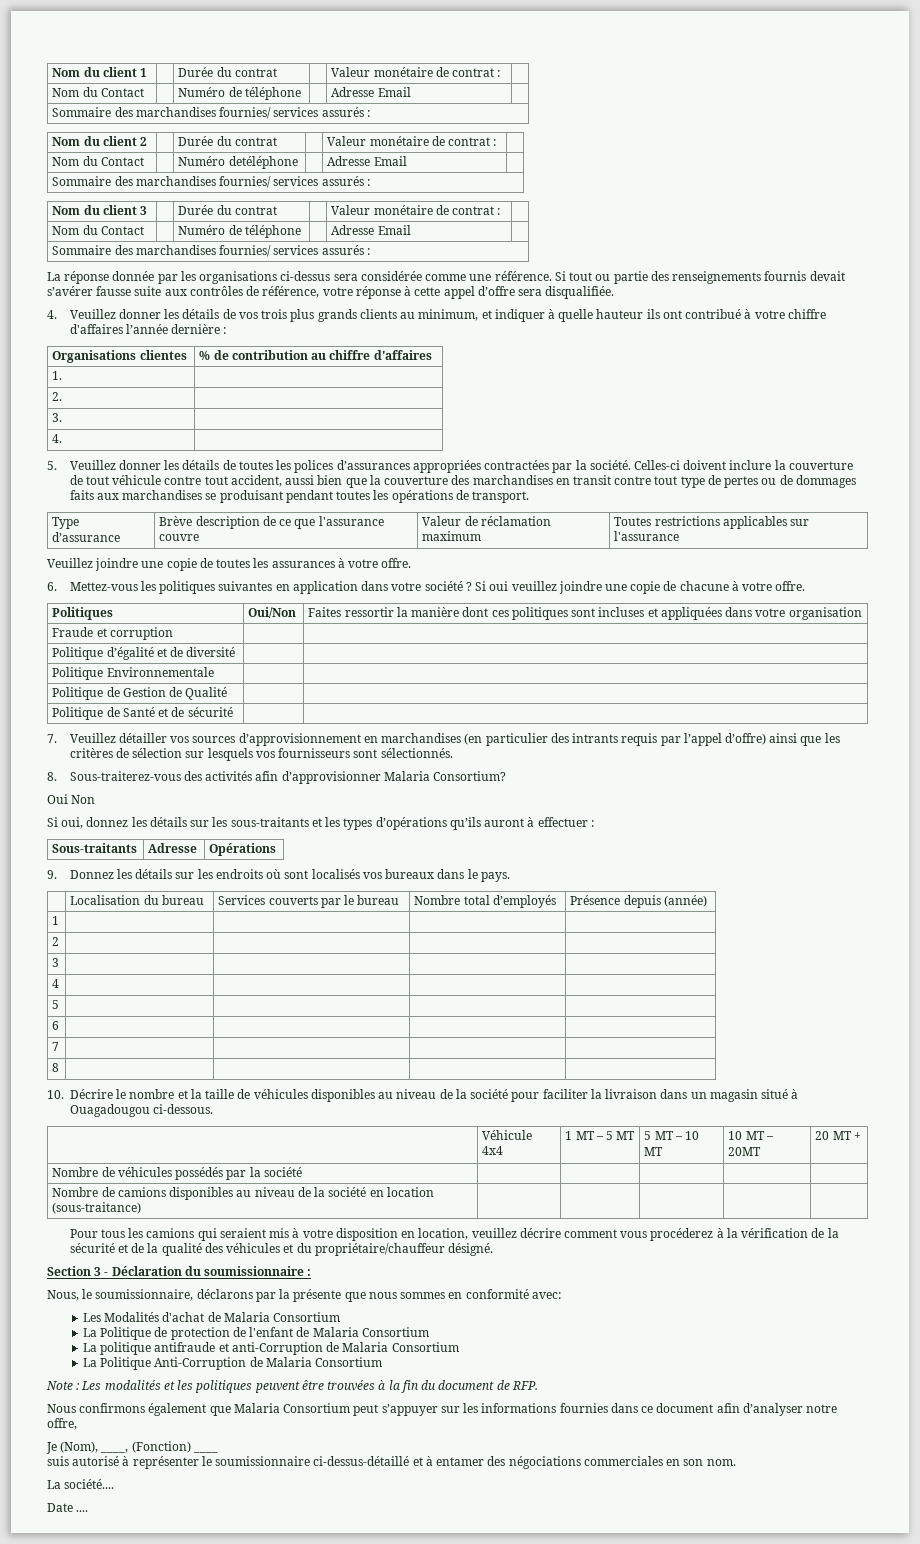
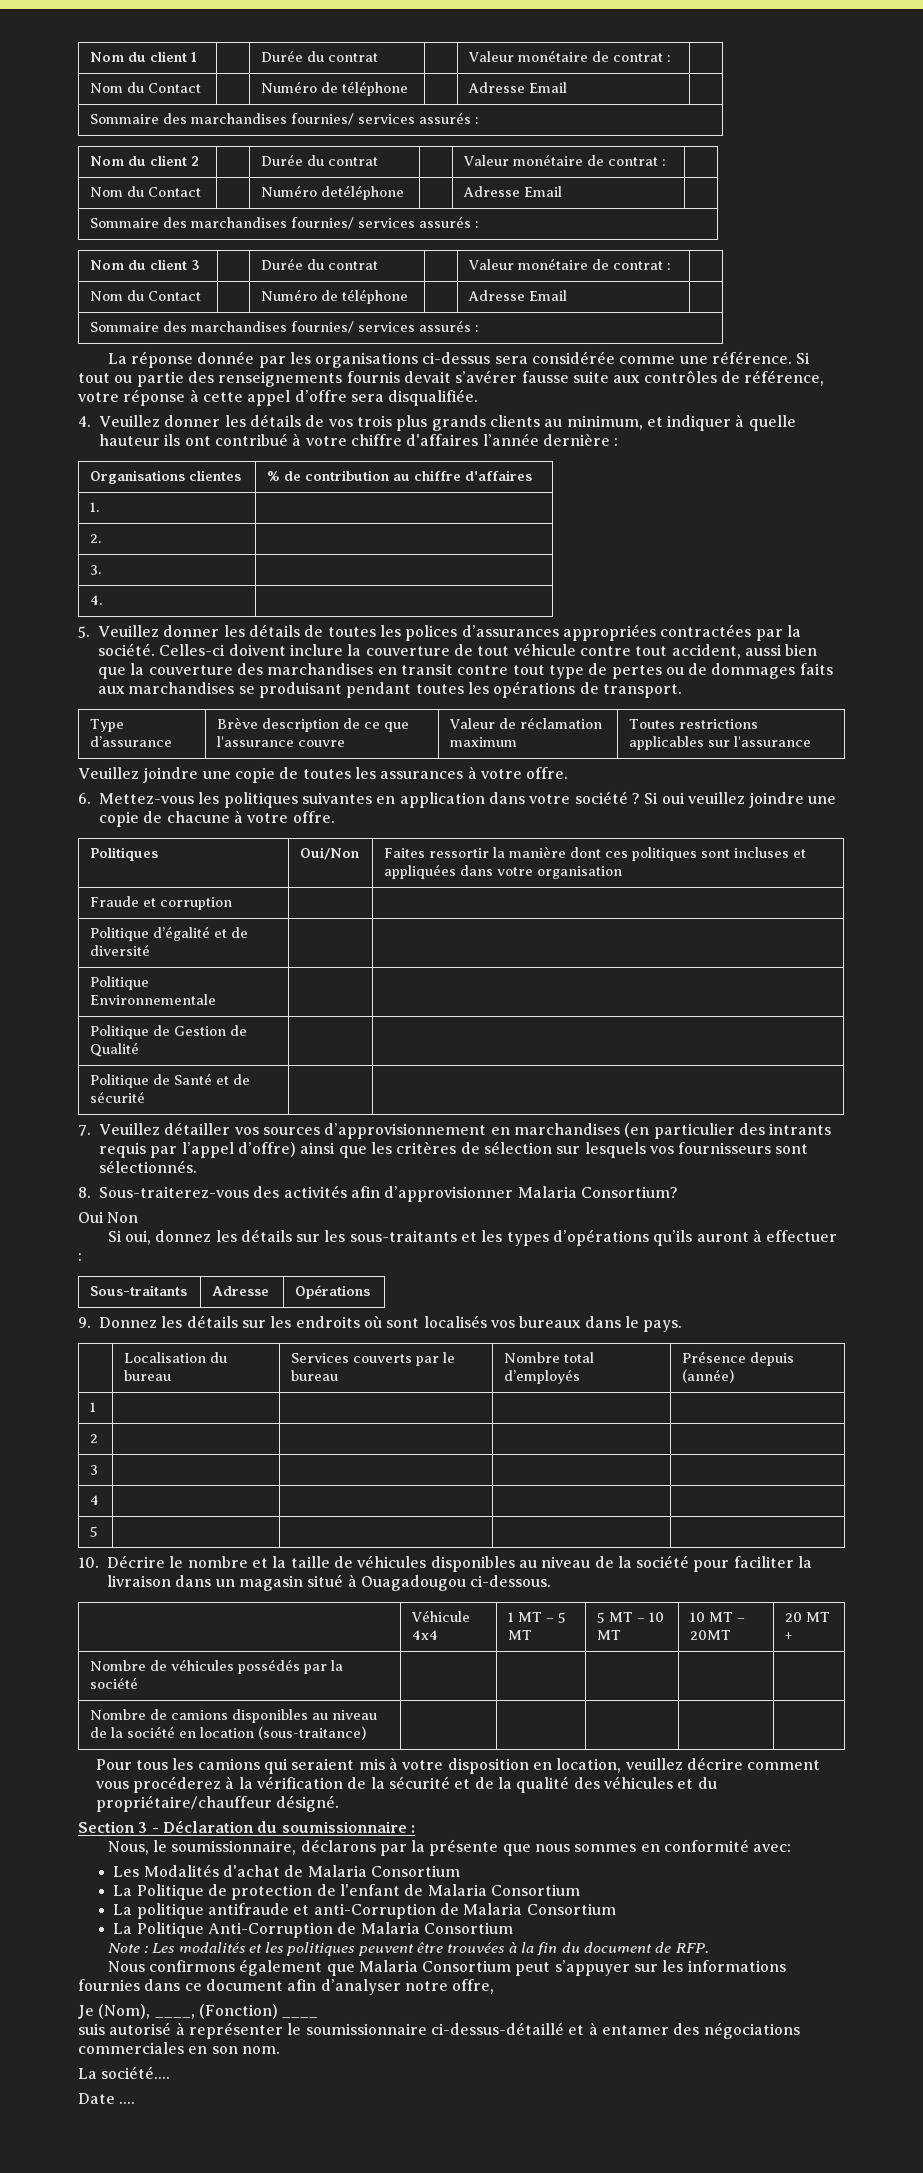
[52,1021,60,1030] [52,1042,60,1051] [52,1063,60,1072] // 6 | | | | // 7 | | | | // 8 | | | | -> (99, 1531) none

